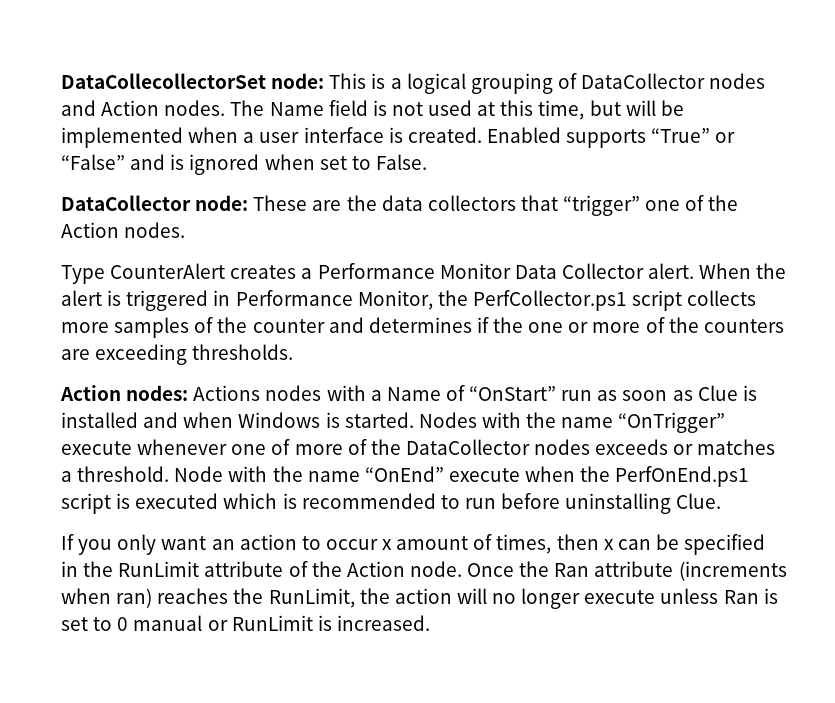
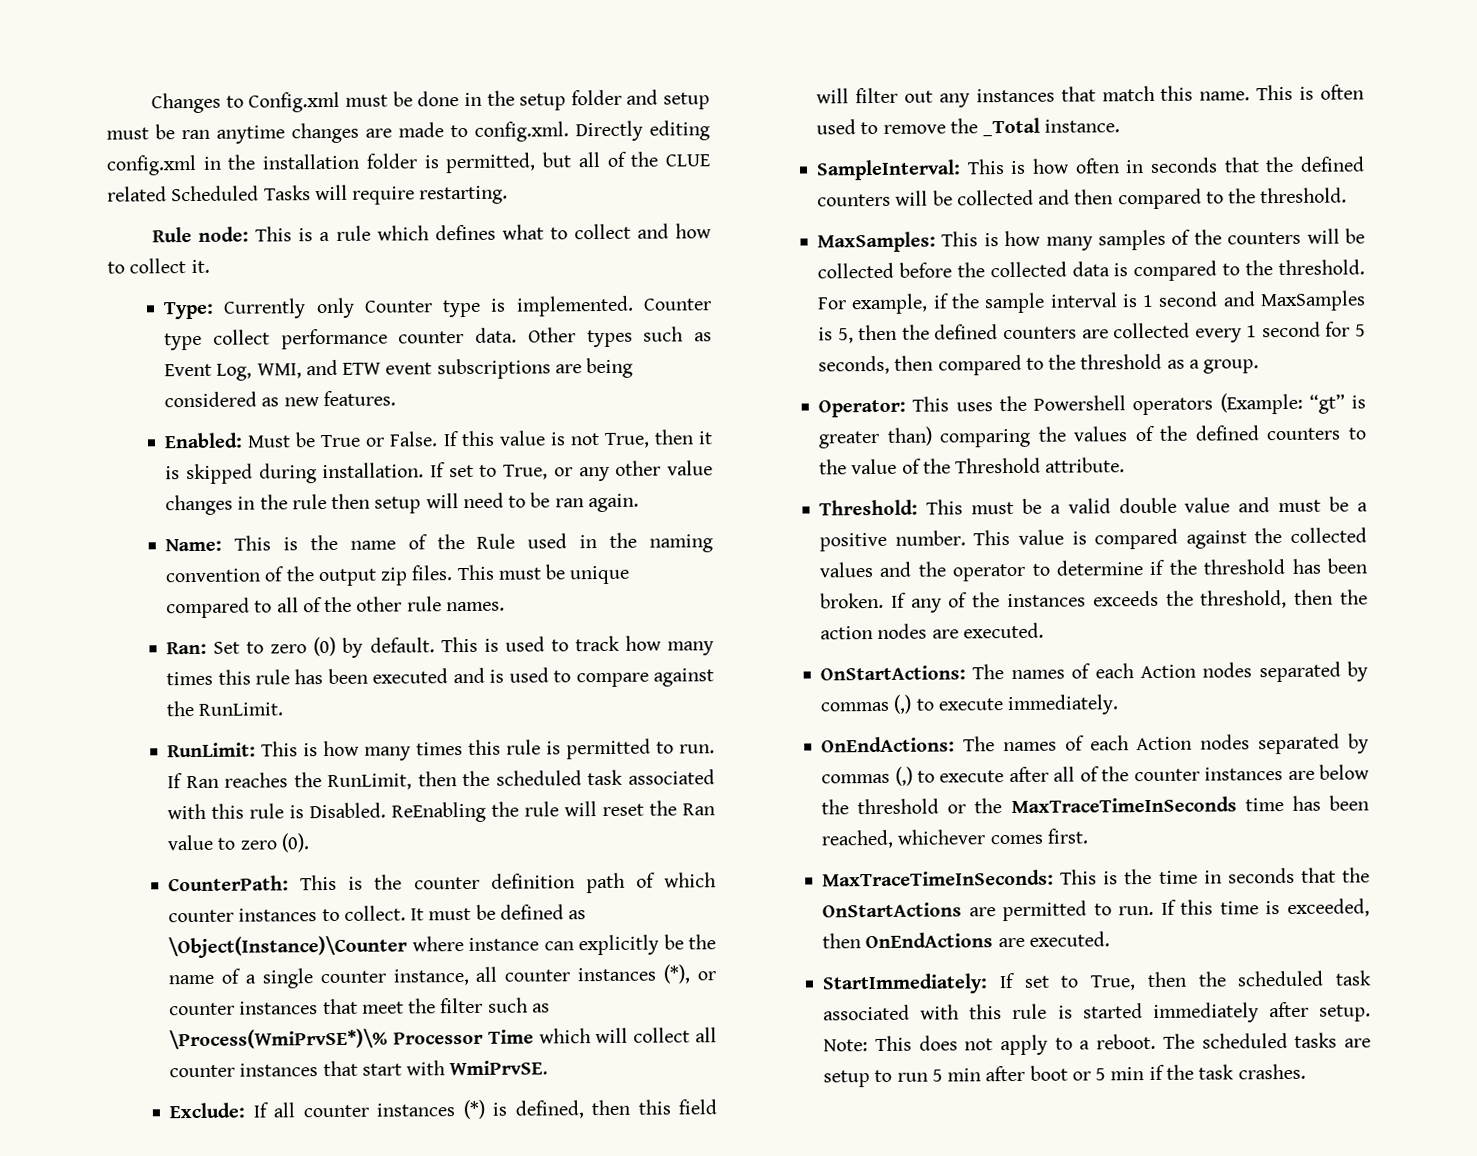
[61,73,766,94] [61,100,684,120] [61,127,736,148] [61,154,427,175] [61,195,739,216] [61,222,186,238] [61,263,787,284] [61,290,757,311] [61,317,784,338] [61,344,294,365] [60,385,757,401] [61,412,726,433] [61,439,776,455] [61,466,750,487] [61,493,722,514] [61,534,766,555] [61,561,787,581] [61,588,778,609] [61,615,430,631] DataCollecollectorSet node: This is a logical grouping of DataCollector nodes and Action nodes. The Name field is not used at this time, but will be implemented when a user interface is created. Enabled supports “True” or “False” and is ignored when set to False. // DataCollector node: These are the data collectors that “trigger” one of the Action nodes. // Type CounterAlert creates a Performance Monitor Data Collector alert. When the alert is triggered in Performance Monitor, the PerfCollector.ps1 script collects more samples of the counter and determines if the one or more of the counters are exceeding thresholds. // Action nodes: Actions nodes with a Name of “OnStart” run as soon as Clue is installed and when Windows is started. Nodes with the name “OnTrigger” execute whenever one of more of the DataCollector nodes exceeds or matches a threshold. Node with the name “OnEnd” execute when the PerfOnEnd.ps1 script is executed which is recommended to run before uninstalling Clue. // If you only want an action to occur x amount of times, then x can be specified in the RunLimit attribute of the Action node. Once the Ran attribute (increments when ran) reaches the RunLimit, the action will no longer execute unless Ran is set to 0 manual or RunLimit is increased. -> [151,89,711,114] [106,120,710,144] [106,151,711,176] [107,184,509,205] [152,223,713,243] [107,258,210,274] [163,295,712,320] [164,326,712,351] [164,357,634,381] [164,390,396,408] [164,429,713,449] [165,460,713,485] [165,492,640,516] [165,532,713,553] [165,564,631,587] [166,596,505,619] [166,635,714,658] [166,667,714,688] [166,700,284,717] [167,738,715,761] [167,769,716,791] [167,800,715,823] [167,833,309,853] [168,872,716,894] [168,904,587,923] [168,934,716,959] [168,964,716,989] [169,997,550,1016] [169,1027,717,1050] [169,1060,549,1078] [169,1099,718,1120] [816,84,1364,108] [816,117,1121,137] [816,156,1365,181] [817,187,1348,210] [817,228,1365,253] [817,259,1365,282] [817,290,1366,315] [818,321,1366,344] [818,353,1260,376] [818,392,1366,418] [818,425,1368,449] [819,457,1126,475] [819,496,1368,516] [819,527,1367,552] [819,558,1367,582] [820,589,1368,613] [820,622,1044,640] [820,661,1368,683] [820,694,1120,716] [821,733,1369,755] [821,764,1370,786] [821,795,1369,815] [821,828,1088,849] [822,867,1370,887] [822,898,1371,922] [822,931,1110,949] [822,970,1372,995] [823,1001,1371,1023] [823,1032,1371,1056] [823,1063,1306,1088] Changes to Config.xml must be done in the setup folder and setup must be ran anytime changes are made to config.xml. Directly editing config.xml in the installation folder is permitted, but all of the CLUE related Scheduled Tasks will require restarting. // Rule node: This is a rule which defines what to collect and how to collect it. // Type: Currently only Counter type is implemented. Counter type collect performance counter data. Other types such as Event Log, WMI, and ETW event subscriptions are being considered as new features. // Enabled: Must be True or False. If this value is not True, then it is skipped during installation. If set to True, or any other value changes in the rule then setup will need to be ran again. // Name: This is the name of the Rule used in the naming convention of the output zip files. This must be unique compared to all of the other rule names. // Ran: Set to zero (0) by default. This is used to track how many times this rule has been executed and is used to compare against the RunLimit. // RunLimit: This is how many times this rule is permitted to run. If Ran reaches the RunLimit, then the scheduled task associated with this rule is Disabled. ReEnabling the rule will reset the Ran value to zero (0). // CounterPath: This is the counter definition path of which counter instances to collect. It must be defined as \Object(Instance)\Counter where instance can explicitly be the name of a single counter instance, all counter instances (*), or counter instances that meet the filter such as \Process(WmiPrvSE*)\% Processor Time which will collect all counter instances that start with WmiPrvSE. // Exclude: If all counter instances (*) is defined, then this field will filter out any instances that match this name. This is often used to remove the _Total instance. // SampleInterval: This is how often in seconds that the defined counters will be collected and then compared to the threshold. // MaxSamples: This is how many samples of the counters will be collected before the collected data is compared to the threshold. For example, if the sample interval is 1 second and MaxSamples is 5, then the defined counters are collected every 1 second for 5 seconds, then compared to the threshold as a group. // Operator: This uses the Powershell operators (Example: “gt” is greater than) comparing the values of the defined counters to the value of the Threshold attribute. // Threshold: This must be a valid double value and must be a positive number. This value is compared against the collected values and the operator to determine if the threshold has been broken. If any of the instances exceeds the threshold, then the action nodes are executed. // OnStartActions: The names of each Action nodes separated by commas (,) to execute immediately. // OnEndActions: The names of each Action nodes separated by commas (,) to execute after all of the counter instances are below the threshold or the MaxTraceTimeInSeconds time has been reached, whichever comes first. // MaxTraceTimeInSeconds: This is the time in seconds that the OnStartActions are permitted to run. If this time is exceeded, then OnEndActions are executed. // StartImmediately: If set to True, then the scheduled task associated with this rule is started immediately after setup. Note: This does not apply to a reboot. The scheduled tasks are setup to run 5 min after boot or 5 min if the task crashes.

